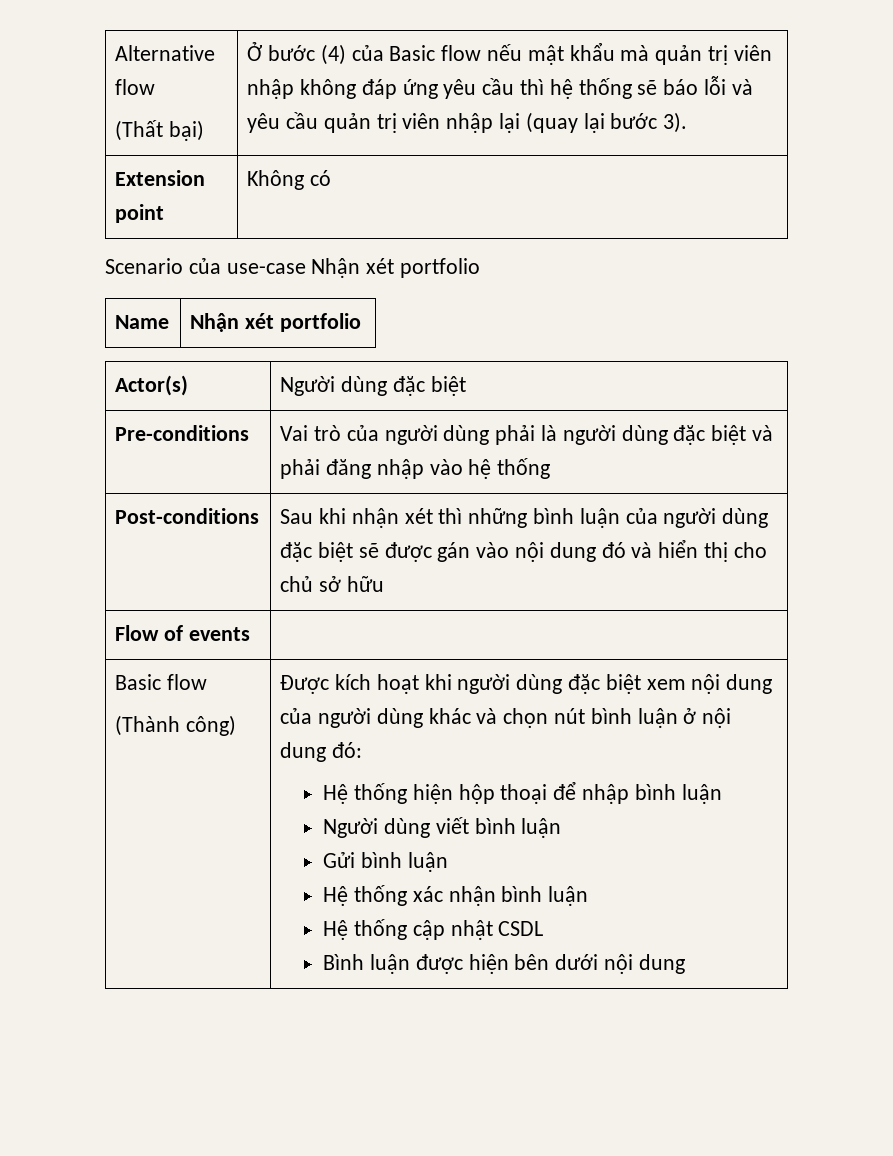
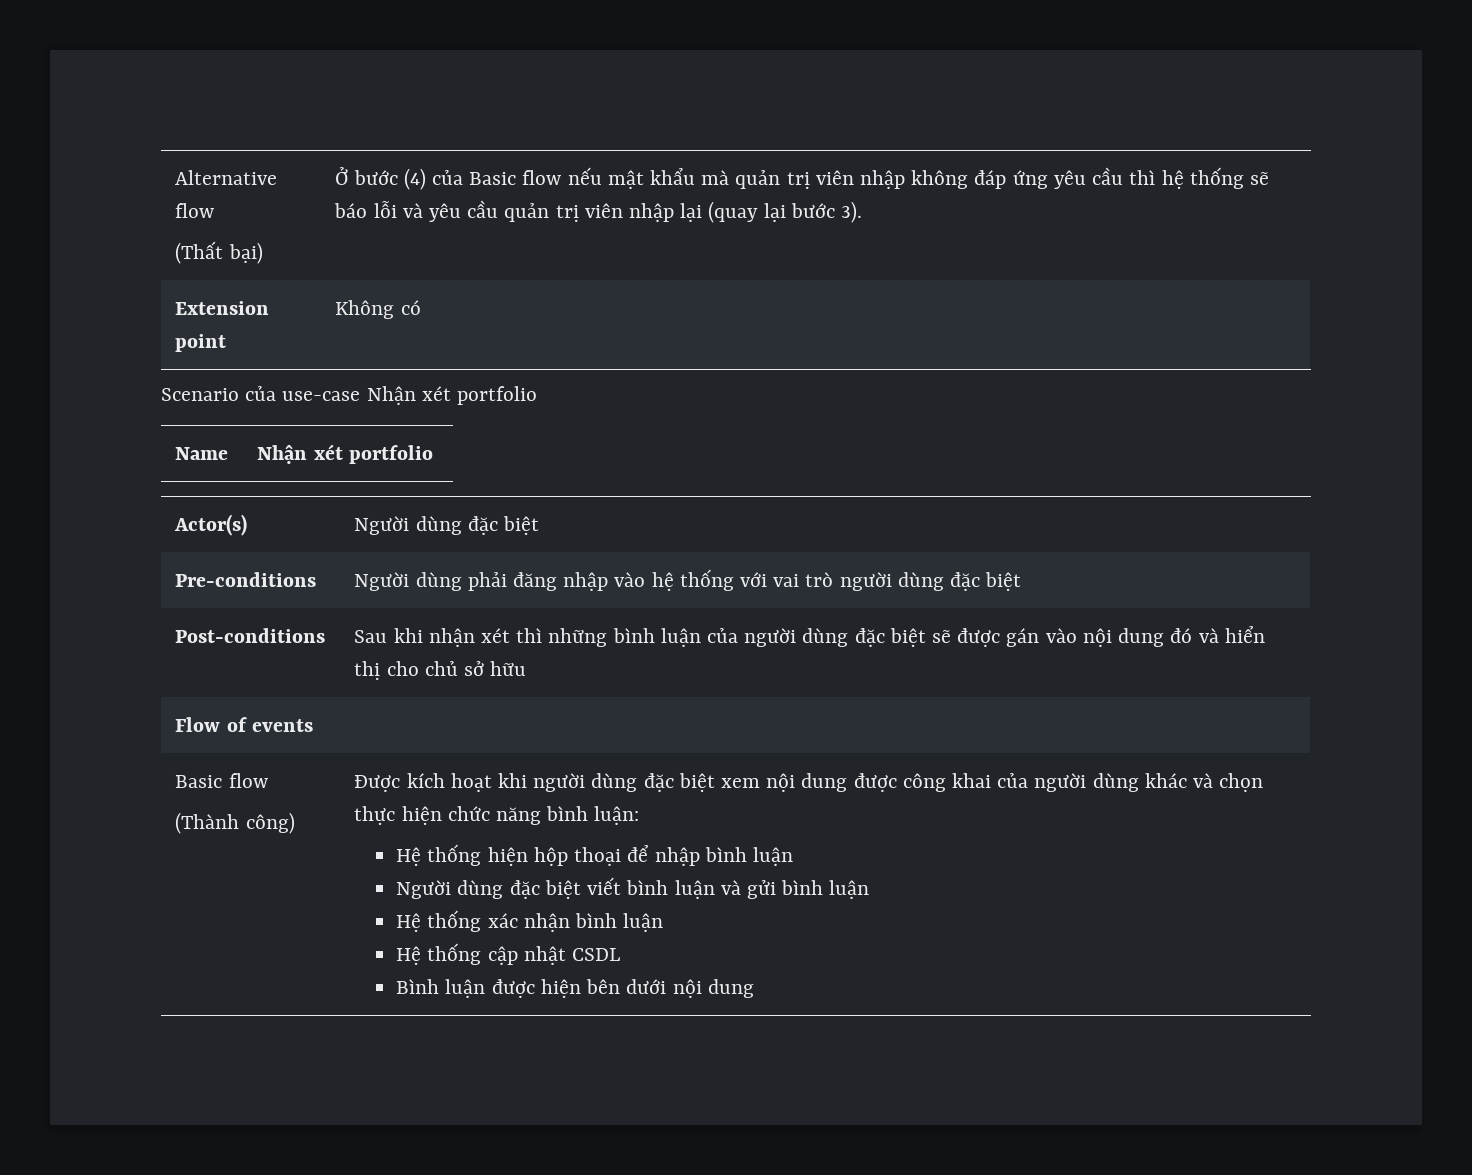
[280,425,774,445] Vai trò của người dùng phải là người dùng đặc biệt và -> [354,572,462,591] Người dùng
(551, 468) none -> [739,572,1022,591] với vai trò người dùng đặc biệt
(773, 684) none -> [853,773,992,792] được công khai
[554,708,732,728] [280,742,363,762] nút bình luận ở nội dung đó: -> [354,806,640,825] thực hiện chức năng bình luận:
(431, 828) none -> [509,880,581,899] đặc biệt
[323,852,356,868] // Gửi -> [720,880,776,899] và gửi

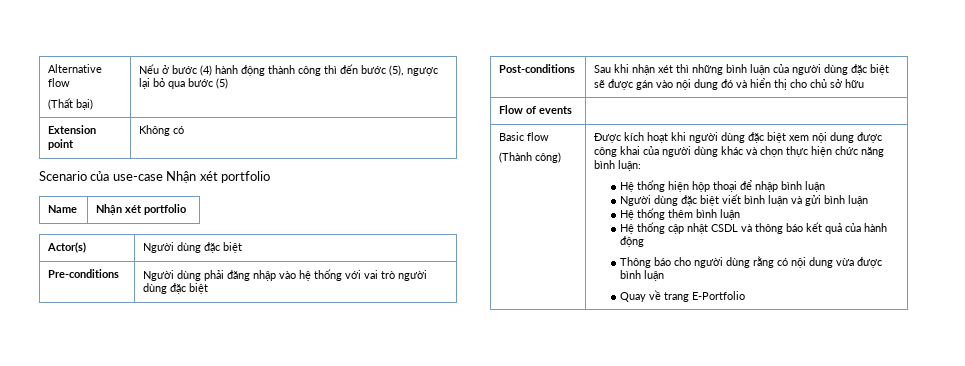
[335,167,1269,190] [334,200,863,223] Ở bước (4) của Basic flow nếu mật khẩu mà quản trị viên nhập không đáp ứng yêu cầu thì hệ thống sẽ báo lỗi và yêu cầu quản trị viên nhập lại (quay lại bước 3). -> [139,64,439,76] [139,78,229,89] Nếu ở bước (4) hành động thành công thì đến bước (5), ngược lại bỏ qua bước (5)
[487,913,570,932] xác nhận -> [668,209,694,218] thêm
[396,979,754,998] // Bình luận được hiện bên dưới nội dung -> [741,222,888,234] [620,236,645,247] [620,256,883,268] [620,270,665,281] [620,290,746,302] và thông báo kết quả của hành động // Thông báo cho người dùng rằng có nội dung vừa được bình luận // Quay về trang E-Portfolio

